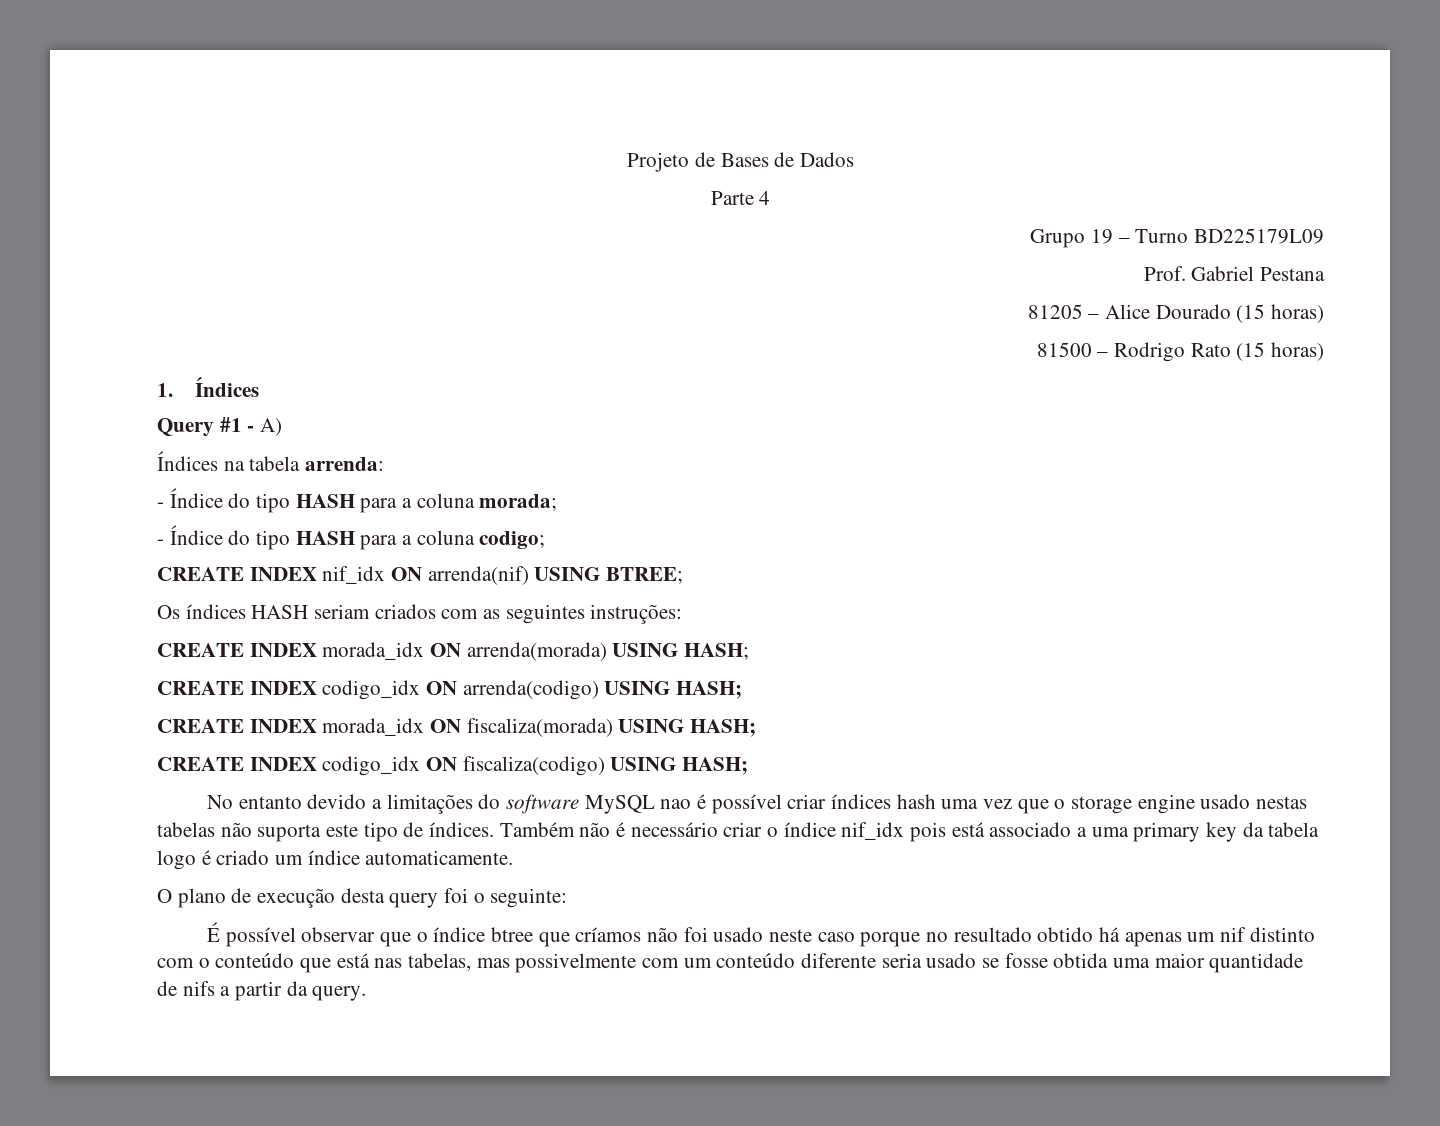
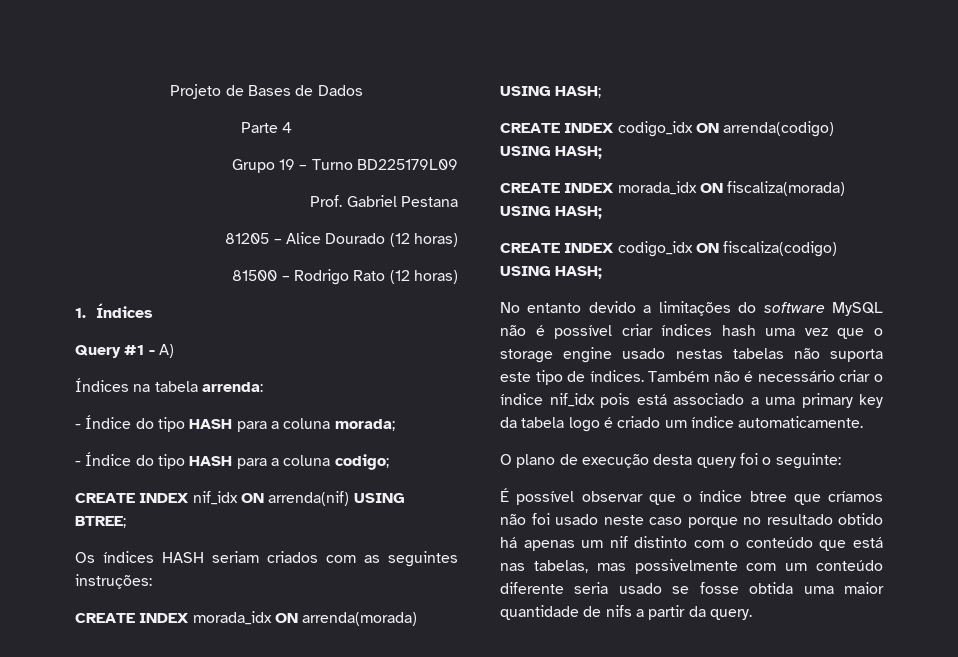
[1236,304,1266,323] (15 -> [389,233,410,247] (12
[1236,342,1266,361] (15 -> [389,270,410,284] (12
[660,799,692,809] nao -> [500,325,526,336] não

